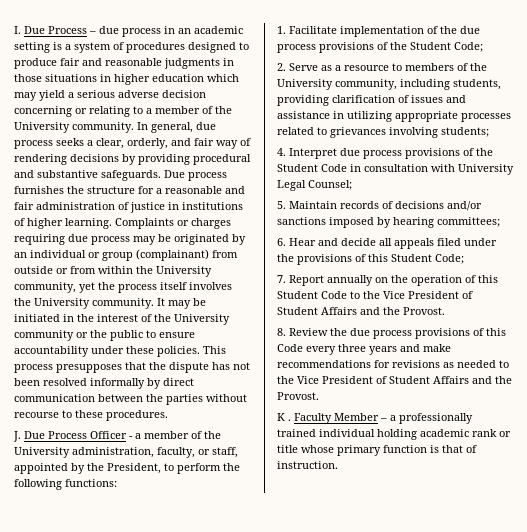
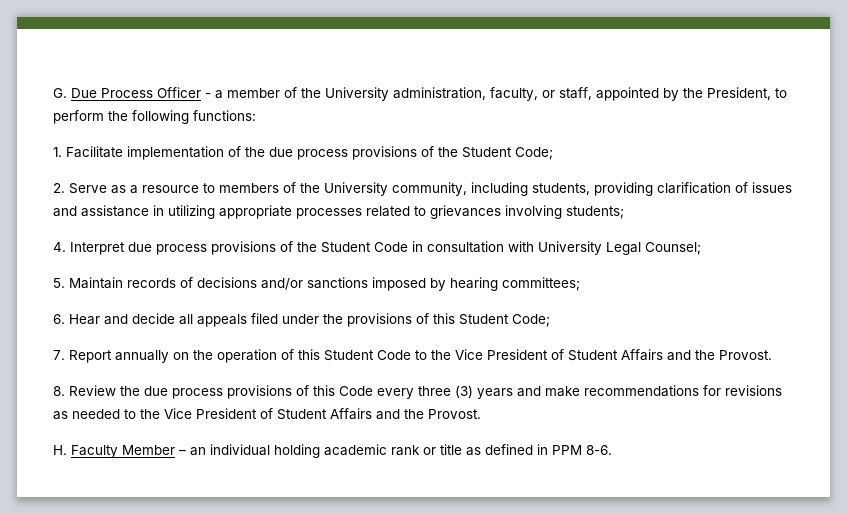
[14,26,243,37] [14,42,249,53] [14,58,234,69] [14,74,239,85] [14,90,206,101] [14,106,232,117] [14,122,216,133] [14,138,251,149] [14,154,251,165] [14,170,227,181] [14,186,245,194] [14,202,243,213] [14,218,231,229] [14,234,246,245] [14,249,238,261] [14,266,212,277] [14,282,232,293] [14,298,206,309] [14,314,230,325] [14,330,195,341] [14,346,226,357] [14,362,250,373] [14,378,194,389] [14,394,247,405] [14,410,168,421] [13,431,21,442] I. Due Process – due process in an academic setting is a system of procedures designed to produce fair and reasonable judgments in those situations in higher education which may yield a serious adverse decision concerning or relating to a member of the University community. In general, due process seeks a clear, orderly, and fair way of rendering decisions by providing procedural and substantive safeguards. Due process furnishes the structure for a reasonable and fair administration of justice in institutions of higher learning. Complaints or charges requiring due process may be originated by an individual or group (complainant) from outside or from within the University community, yet the process itself involves the University community. It may be initiated in the interest of the University community or the public to ensure accountability under these policies. This process presupposes that the dispute has not been resolved informally by direct communication between the parties without recourse to these procedures. // J. -> [53,88,67,98] G.
(366, 348) none -> [455,385,473,398] (3)
[277,413,291,421] K . -> [53,445,67,455] H.
[390,413,473,424] [277,429,316,437] a professionally trained -> [190,447,206,456] an
[301,445,477,456] [277,461,338,469] whose primary function is that of instruction. -> [466,444,612,456] as defined in PPM 8-6.

